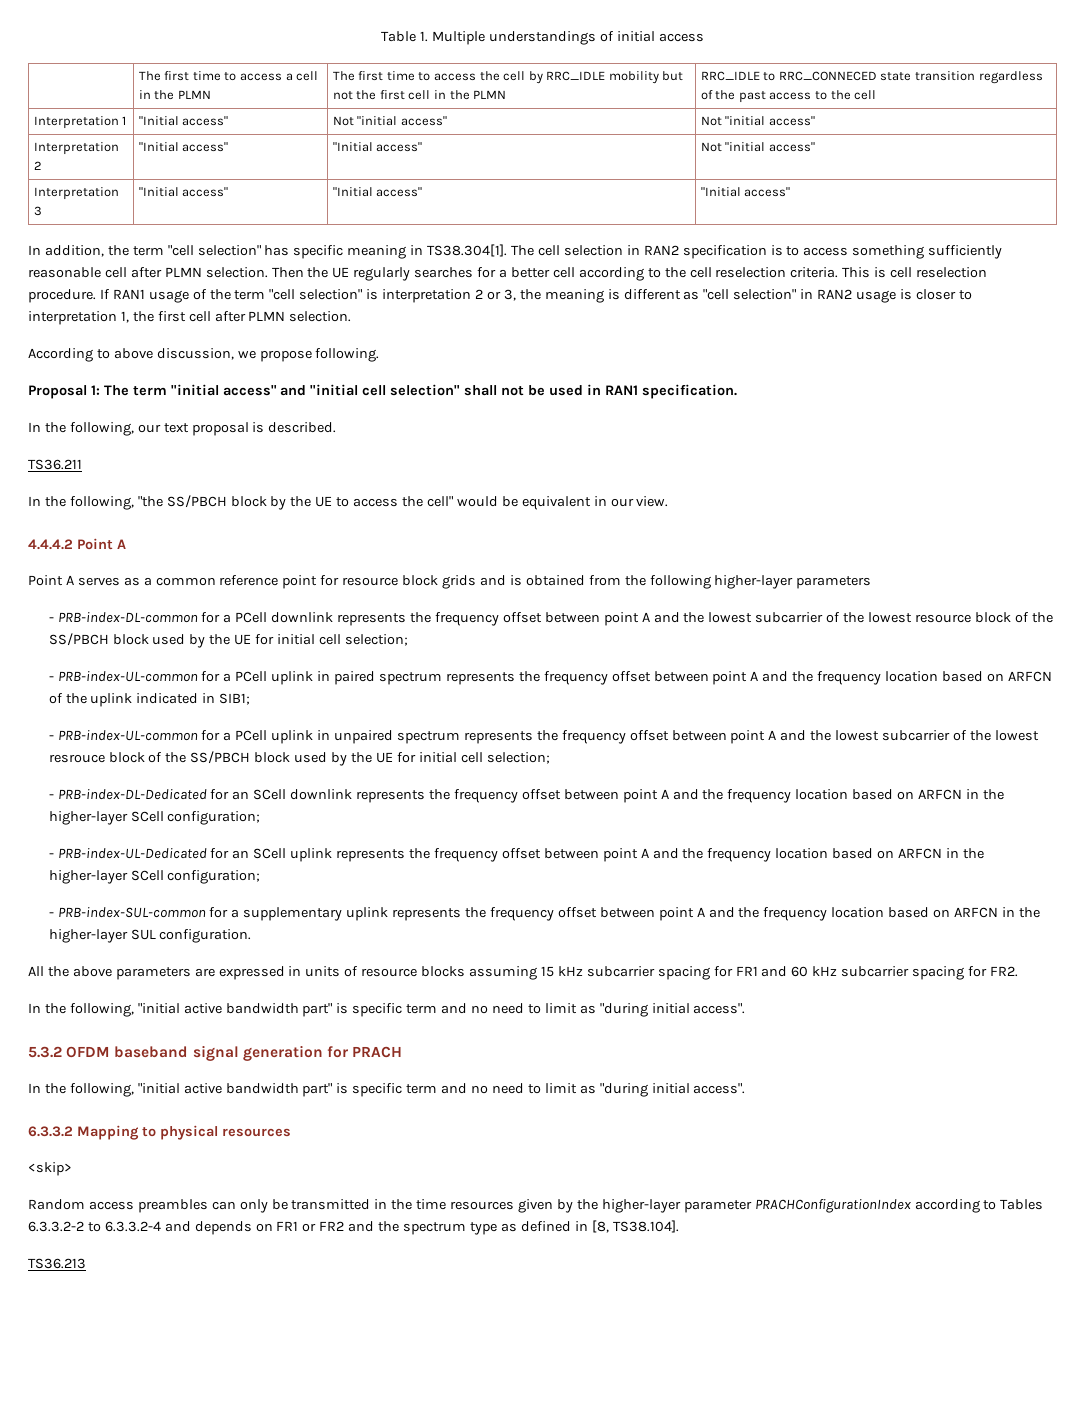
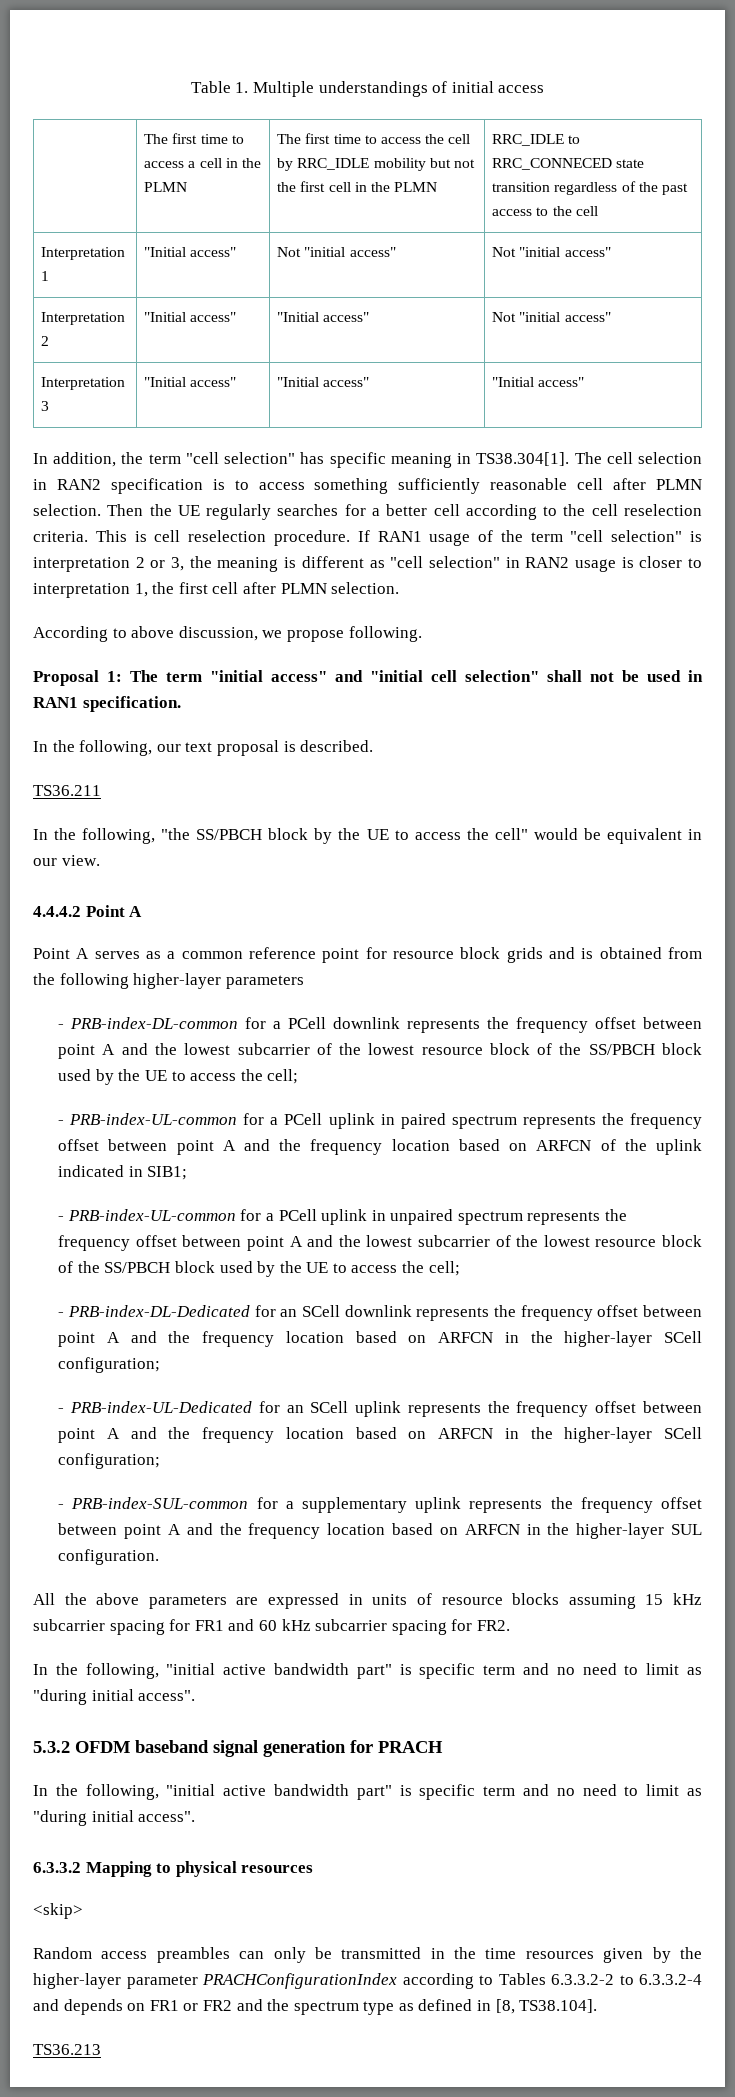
[255,634,408,646] for initial cell selection; -> [171,1069,299,1084] to access the cell;
[48,751,550,766] resrouce block of the SS/PBCH block used by the UE for initial cell selection; -> [595,1235,702,1247] [58,1261,460,1277] resource block of the SS/PBCH block used by the UE to access the cell;

